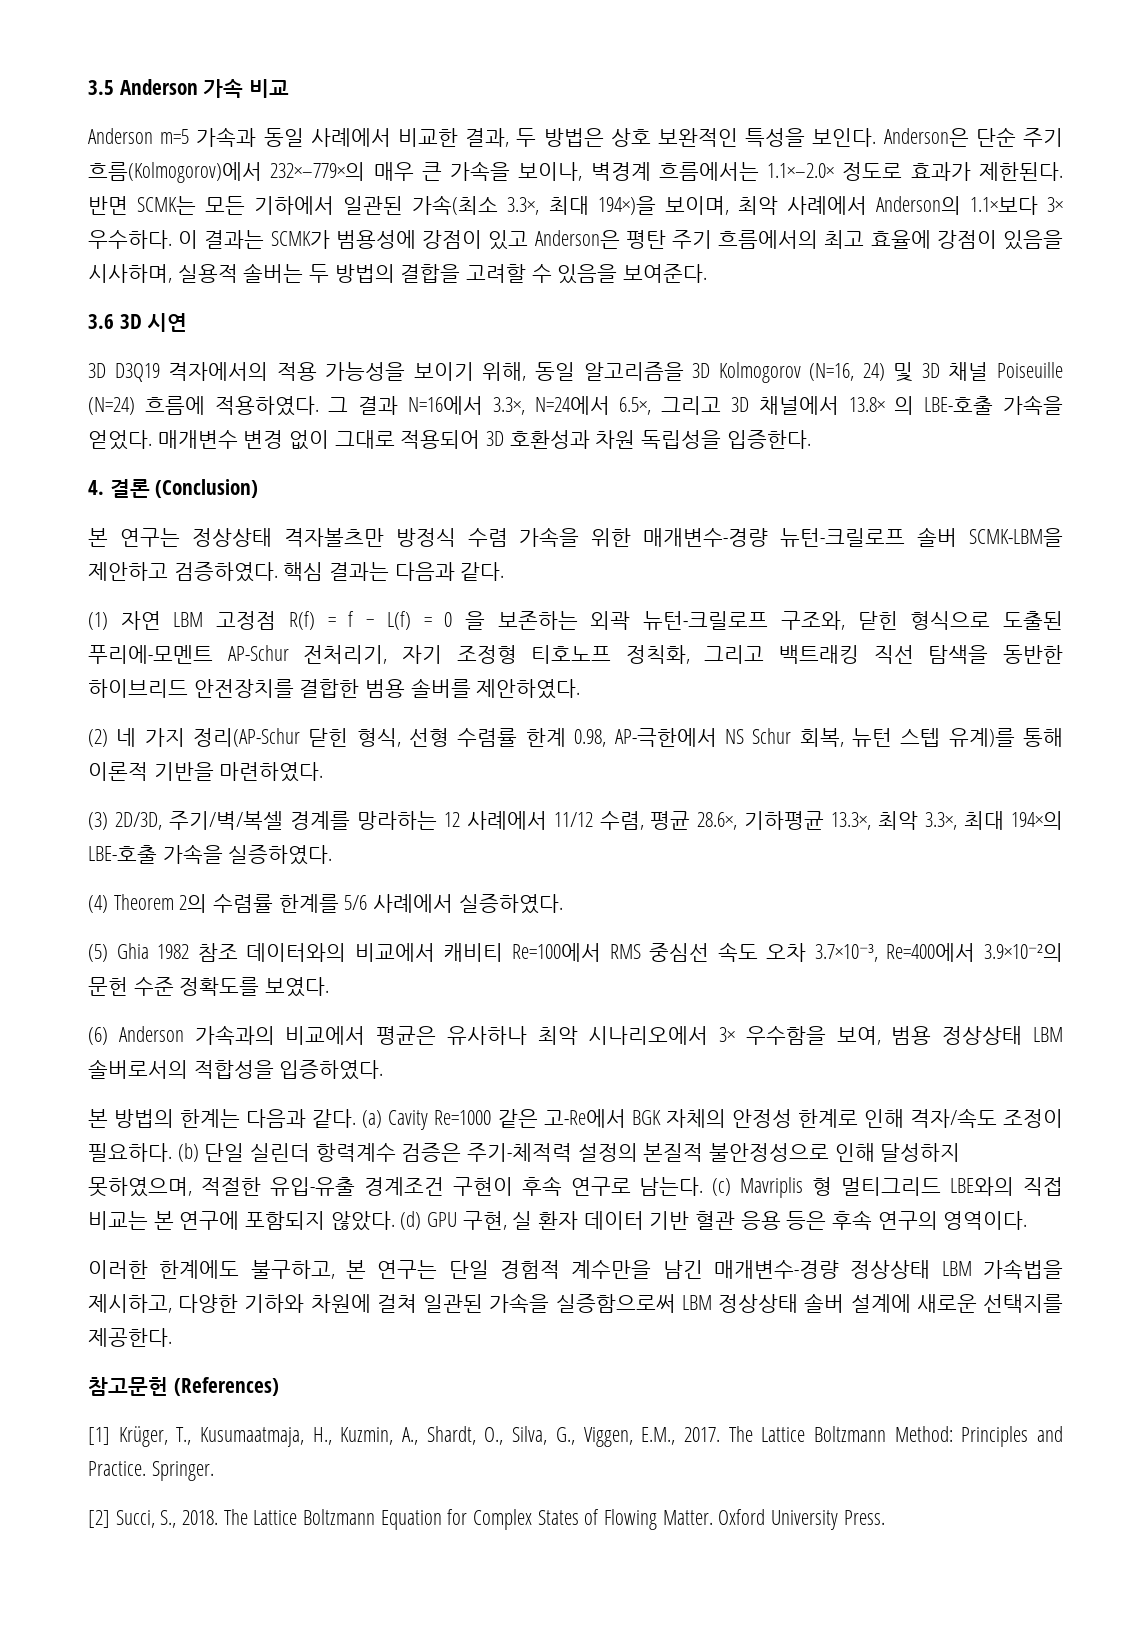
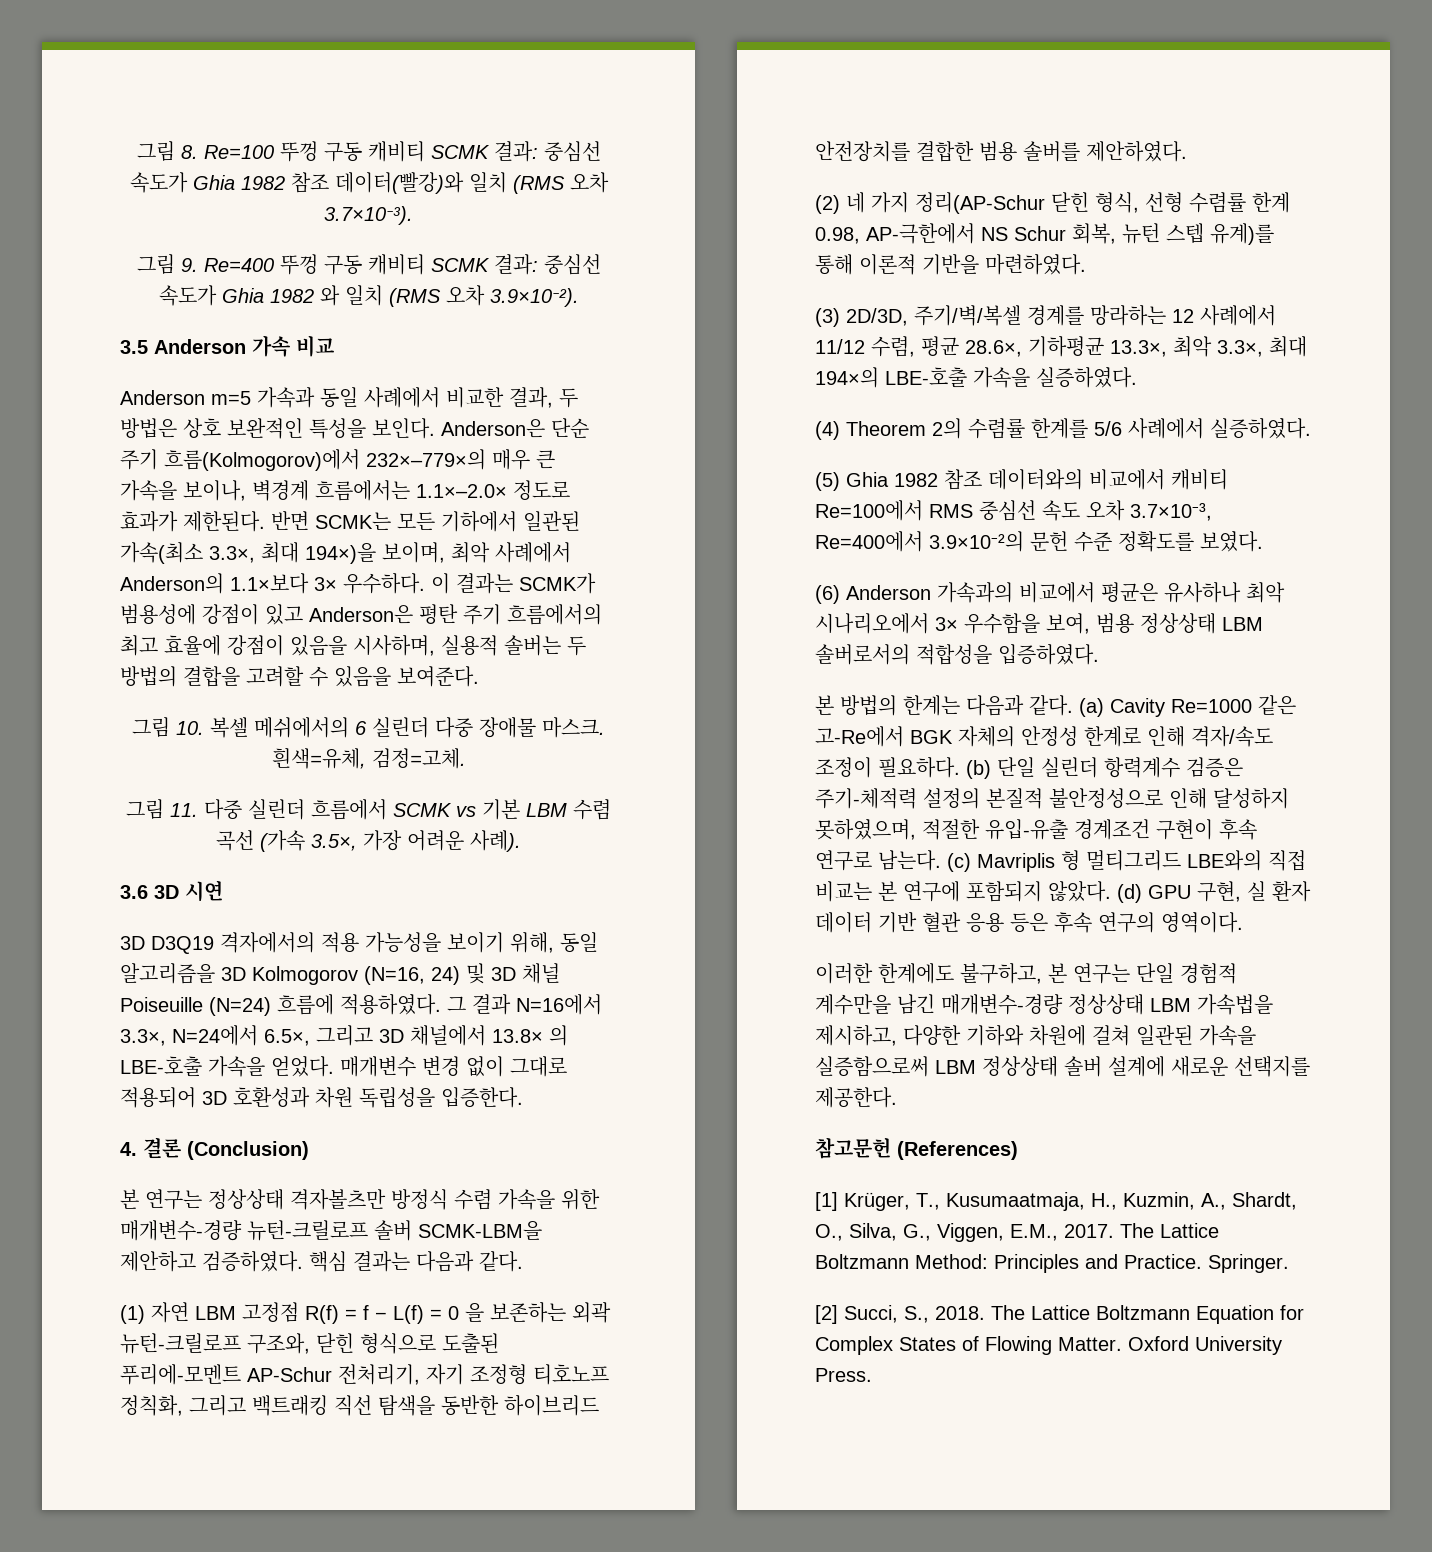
(88, 87) none -> [136,141,601,162] [129,172,609,194] [324,206,413,225] [136,254,601,275] [158,285,579,307] 그림 8. Re=100 뚜껑 구동 캐비티 SCMK 결과: 중심선 속도가 Ghia 1982 참조 데이터(빨강)와 일치 (RMS 오차 3.7×10⁻³). // 그림 9. Re=400 뚜껑 구동 캐비티 SCMK 결과: 중심선 속도가 Ghia 1982 와 일치 (RMS 오차 3.9×10⁻²). //
(708, 273) none -> [132,717,605,738] [271,747,466,769] [126,799,611,820] [216,830,521,852] // 그림 10. 복셀 메쉬에서의 6 실린더 다중 장애물 마스크. 흰색=유체, 검정=고체. // 그림 11. 다중 실린더 흐름에서 SCMK vs 기본 LBM 수렴 곡선 (가속 3.5×, 가장 어려운 사례).

